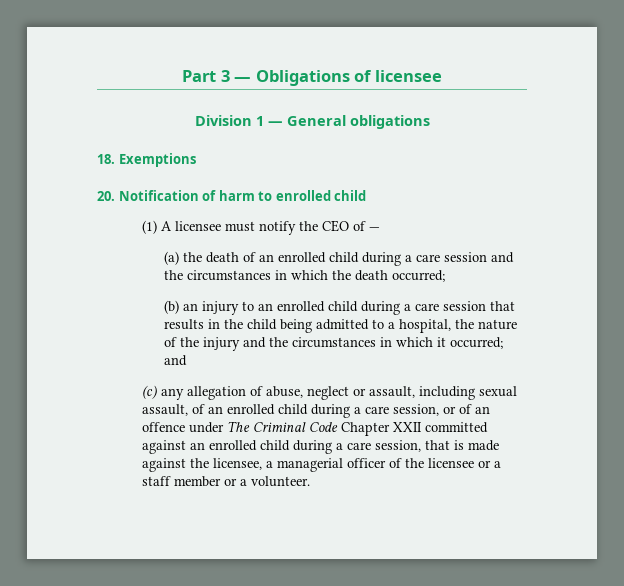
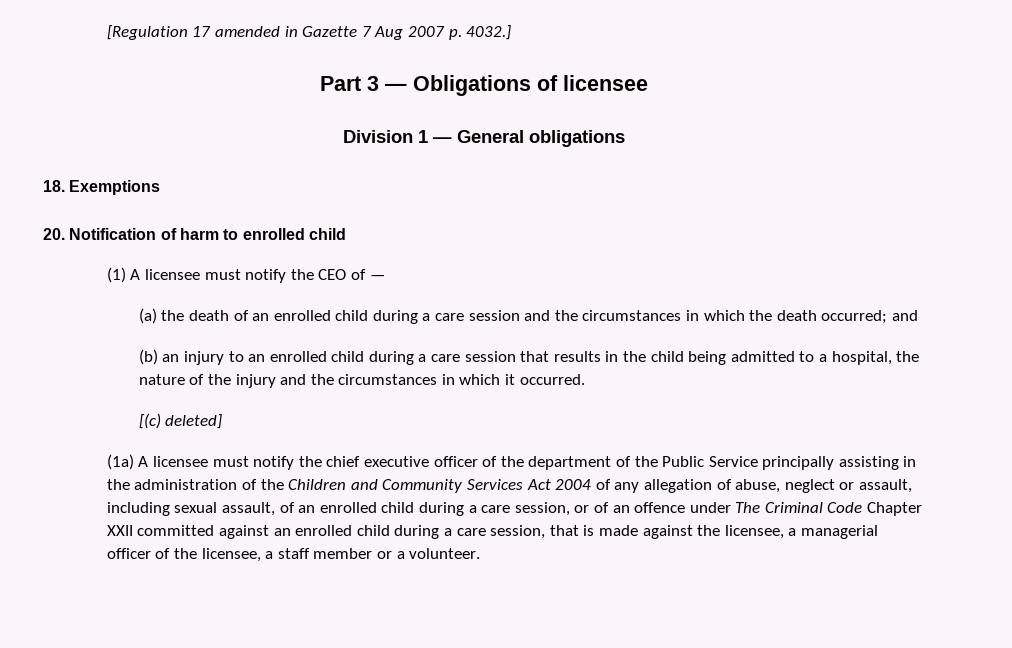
(182, 76) none -> [106,25,512,40] [Regulation 17 amended in Gazette 7 Aug 2007 p. 4032.] //
(446, 276) none -> [891,310,918,321] and
[450,337,504,349] [164,355,188,366] [141,385,157,399] occurred; and // (c) -> [519,374,585,385] [138,413,223,429] [106,454,917,470] [106,479,611,493] occurred. // [(c) deleted] // (1a) A licensee must notify the chief executive officer of the department of the Public Service principally assisting in the administration of the Children and Community Services Act 2004 of
[427,458,491,468] licensee or -> [201,548,261,562] licensee,

